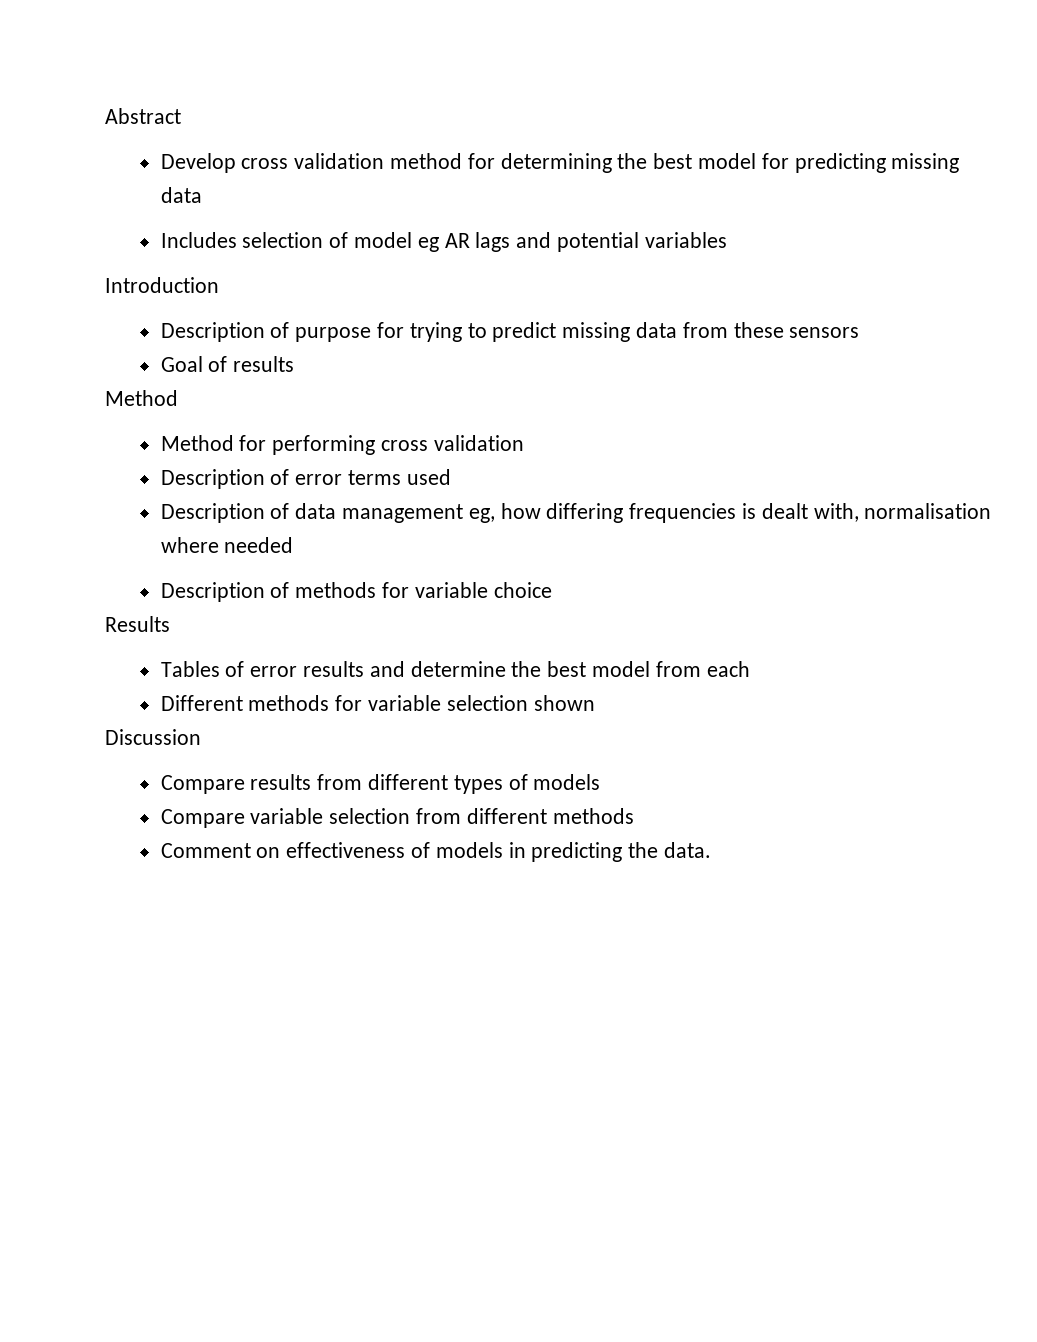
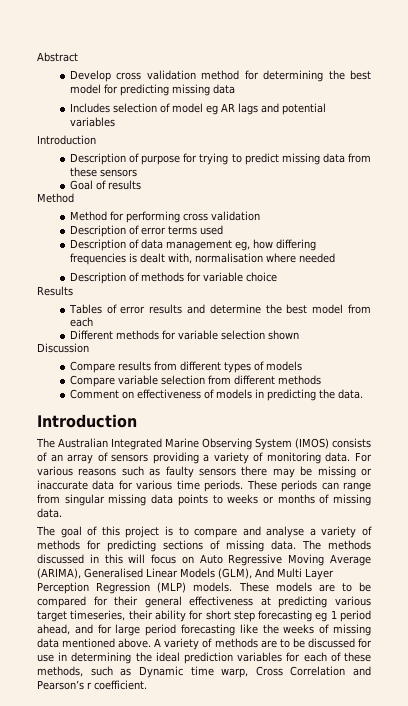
(712, 850) none -> [37,414,137,428] [36,438,371,450] [37,452,372,464] [37,466,372,478] [37,480,372,492] [37,494,371,506] [37,508,62,518] [36,526,372,538] [37,540,371,552] [37,554,371,566] [37,568,334,580] [37,582,371,594] [37,596,371,608] [37,610,372,622] [37,624,372,636] [37,638,372,650] [37,652,371,664] [37,666,371,678] [37,680,147,690] // Introduction // The Australian Integrated Marine Observing System (IMOS) consists of an array of sensors providing a variety of monitoring data. For various reasons such as faulty sensors there may be missing or inaccurate data for various time periods. These periods can range from singular missing data points to weeks or months of missing data. // The goal of this project is to compare and analyse a variety of methods for predicting sections of missing data. The methods discussed in this will focus on Auto Regressive Moving Average (ARIMA), Generalised Linear Models (GLM), And Multi Layer Perception Regression (MLP) models. These models are to be compared for their general effectiveness at predicting various target timeseries, their ability for short step forecasting eg 1 period ahead, and for large period forecasting like the weeks of missing data mentioned above. A variety of methods are to be discussed for use in determining the ideal prediction variables for each of these methods, such as Dynamic time warp, Cross Correlation and Pearson’s r coefficient.

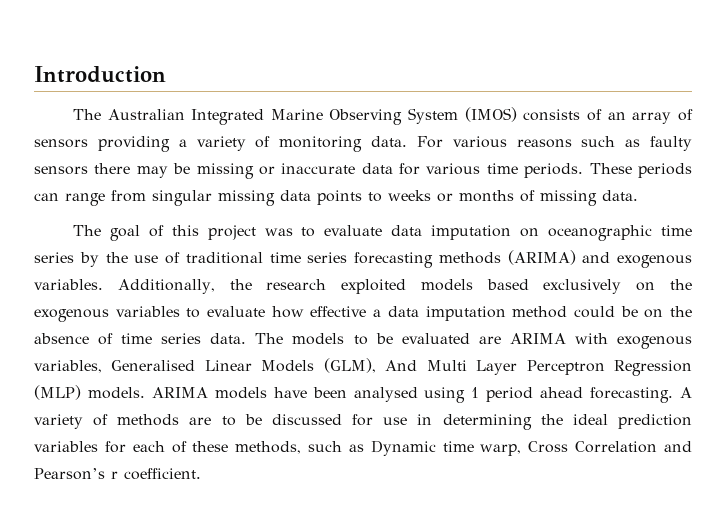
[37,52,78,62] [69,70,371,82] [69,84,235,96] [69,103,326,115] [69,117,115,127] [37,135,96,145] [69,153,371,165] [69,167,137,177] [69,180,141,190] [37,193,74,203] [69,211,260,223] [69,225,223,237] [69,239,316,251] [69,253,335,265] [69,272,277,284] [37,286,73,296] [68,304,371,314] [69,317,93,327] [69,330,299,340] [37,343,89,353] [69,361,302,373] [69,375,321,387] [69,389,363,401] Abstract // Develop cross validation method for determining the best model for predicting missing data // Includes selection of model eg AR lags and potential variables // Introduction // Description of purpose for trying to predict missing data from these sensors // Goal of results // Method // Method for performing cross validation // Description of error terms used // Description of data management eg, how differing frequencies is dealt with, normalisation where needed // Description of methods for variable choice // Results // Tables of error results and determine the best model from each // Different methods for variable selection shown // Discussion // Compare results from different types of models // Compare variable selection from different methods // Comment on effectiveness of models in predicting the data. // -> (34, 74) none
[164,526,372,538] [37,540,371,552] [37,554,371,566] [37,568,81,579] is to compare and analyse a variety of methods for predicting sections of missing data. The methods discussed in this will focus on Auto Regressive Moving Average (ARIMA), -> [264,225,693,241] [34,250,692,268] [34,279,693,294] [34,306,692,322] [34,333,693,349] [34,360,102,373] was to evaluate data imputation on oceanographic time series by the use of traditional time series forecasting methods (ARIMA) and exogenous variables. Additionally, the research exploited models based exclusively on the exogenous variables to evaluate how effective a data imputation method could be on the absence of time series data. The models to be evaluated are ARIMA with exogenous variables,
[37,582,89,594] Perception -> [526,360,605,375] Perceptron
[238,582,371,592] [37,596,371,608] [37,610,372,622] [37,624,372,636] [37,638,152,648] These models are to be compared for their general effectiveness at predicting various target timeseries, their ability for short step forecasting eg 1 period ahead, and for large period forecasting like the weeks of missing data mentioned above. -> [151,387,674,403] ARIMA models have been analysed using 1 period ahead forecasting.

